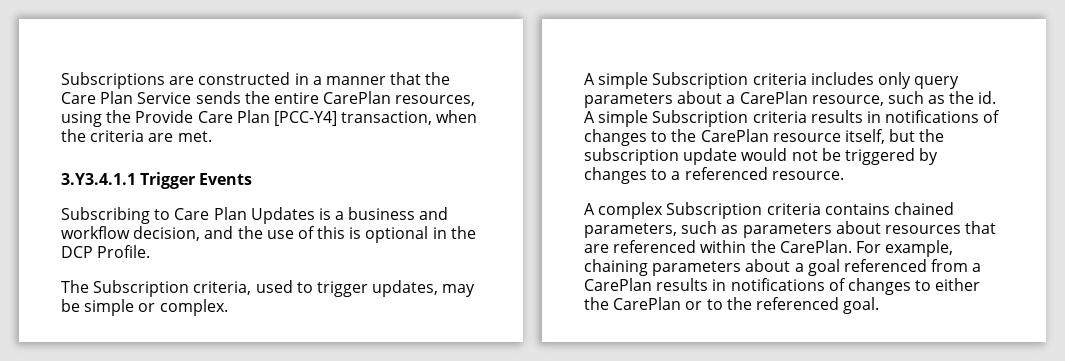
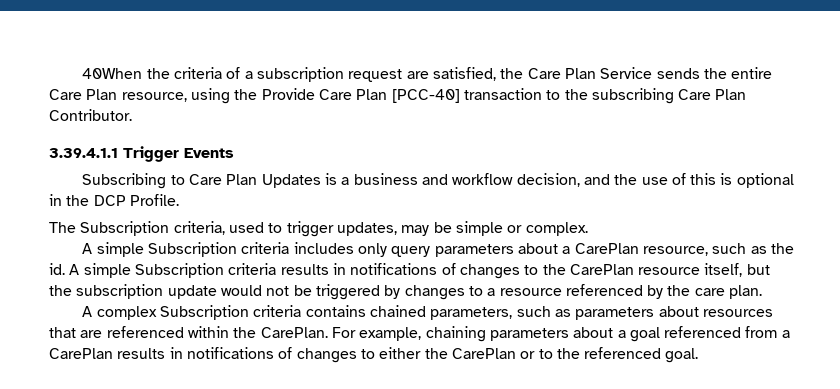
[61,72,422,89] Subscriptions are constructed in a manner that -> [82,67,496,82] 40When the criteria of a subscription request are satisfied,
[323,91,476,106] CarePlan resources, -> [49,89,187,102] Care Plan resource,
[273,110,478,126] [61,129,212,142] [61,173,136,185] [PCC-Y4] transaction, when the criteria are met. // 3.Y3.4.1.1 -> [391,88,747,104] [49,109,132,121] [49,148,118,158] [PCC-40] transaction to the subscribing Care Plan Contributor. // 3.39.4.1.1
[684,167,844,180] referenced resource. -> [499,284,763,299] resource referenced by the care plan.

